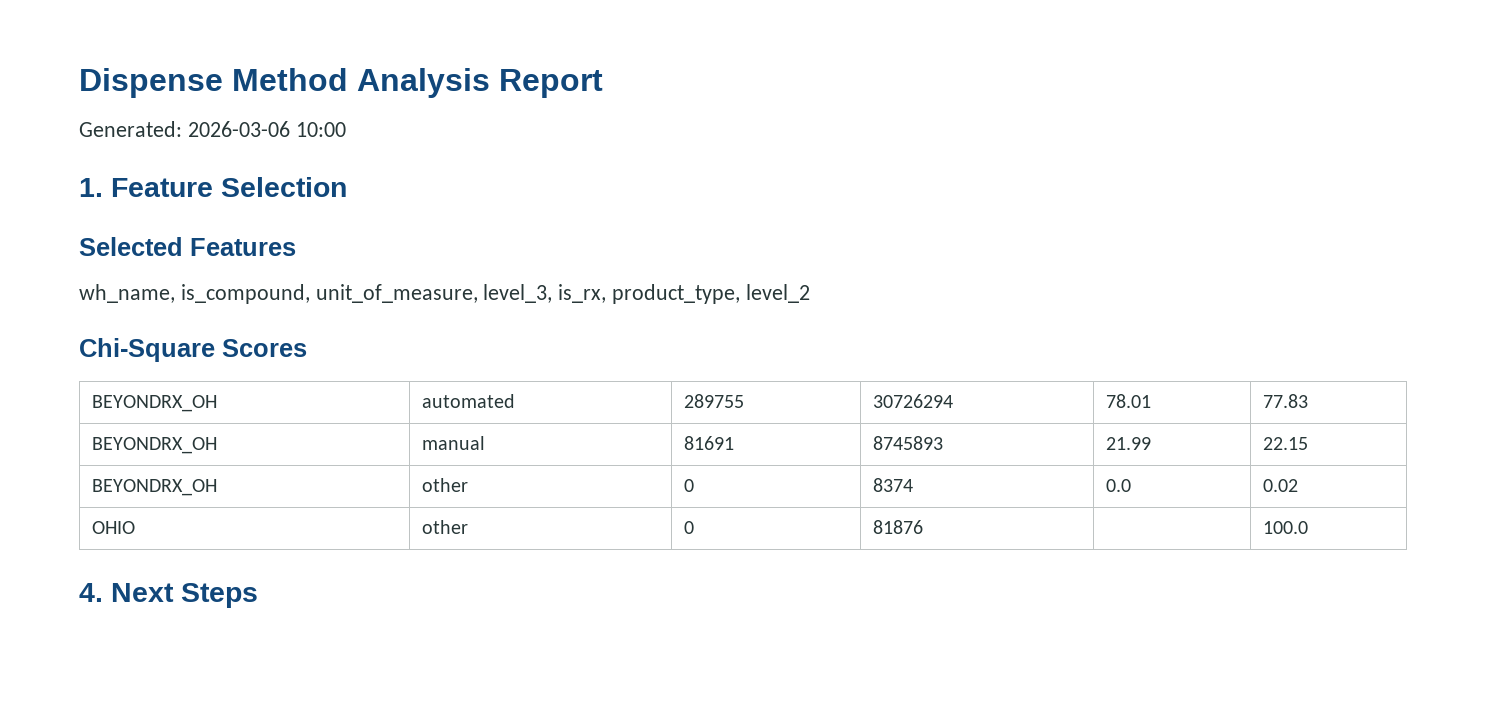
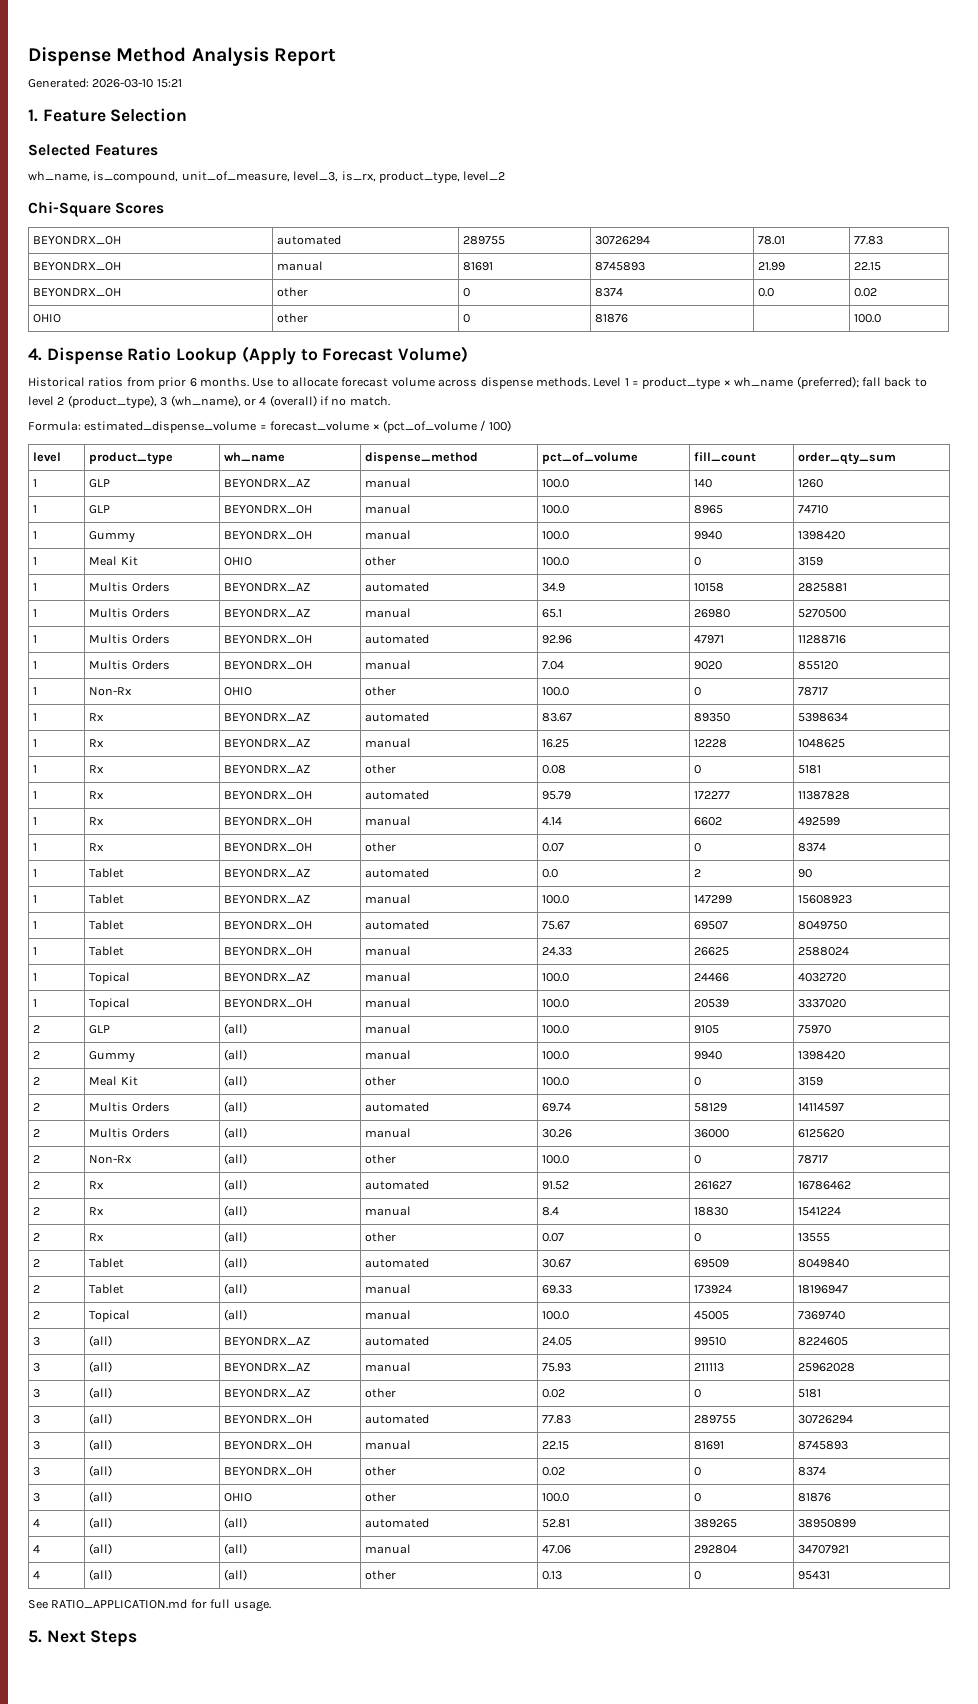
[187,121,346,137] 2026-03-06 10:00 -> [92,79,182,88] 2026-03-10 15:21
(103, 592) none -> [46,346,469,365] [28,376,927,390] [28,395,390,409] [28,420,511,433] [33,452,62,462] [89,452,174,465] [224,452,286,462] [365,452,479,464] [542,452,639,464] [694,452,757,462] [798,452,897,465] [33,479,38,487] [89,479,111,488] [224,479,311,488] [365,478,412,488] [542,479,570,488] [694,479,713,488] [798,479,824,488] [33,505,38,513] [89,505,111,514] [224,505,313,514] [365,504,412,514] [542,505,570,514] [694,505,724,514] [798,505,829,514] [33,531,38,539] [89,531,136,543] [224,531,313,540] [365,530,412,540] [542,531,570,540] [694,531,723,540] [798,531,846,540] [33,557,38,565] [89,556,138,566] [224,557,253,566] [365,556,397,566] [542,557,570,566] [694,557,702,566] [798,557,824,566] [33,583,38,591] [89,582,170,592] [224,583,311,592] [365,582,430,592] [542,583,566,592] [694,583,725,592] [798,583,848,592] [33,609,38,617] [89,608,170,618] [224,609,311,618] [365,608,412,618] [542,609,563,618] [694,609,731,618] [798,609,847,618] [33,635,38,643] [89,634,170,644] [224,635,313,644] [365,634,430,644] [542,635,573,644] [694,635,725,644] [798,635,847,644] [33,661,38,669] [89,660,170,670] [224,661,313,670] [365,660,412,670] [542,661,565,670] [694,661,723,670] [798,661,839,670] [33,687,38,695] [89,687,133,696] [224,687,253,696] [365,686,397,696] [542,687,570,696] [694,687,702,696] [798,687,829,696] [33,713,38,721] [89,713,105,721] [224,713,311,722] [365,712,430,722] [542,713,573,722] [694,713,731,722] [798,713,849,722] [33,739,38,747] [89,739,105,747] [224,739,311,748] [365,738,412,748] [542,739,570,748] [694,739,728,748] [798,739,846,748] [33,765,38,773] [89,765,105,773] [224,765,311,774] [365,764,397,774] [542,765,567,774] [694,765,702,774] [798,765,822,774] [33,791,38,799] [89,791,105,799] [224,791,313,800] [365,790,430,800] [542,791,572,800] [694,791,731,799] [798,791,851,800] [33,817,38,825] [89,817,105,825] [224,817,313,826] [365,816,412,826] [542,817,563,826] [694,817,723,826] [798,817,841,826] [33,843,38,851] [89,843,105,851] [224,843,313,852] [365,842,397,852] [542,843,565,852] [694,843,702,852] [798,843,827,852] [33,869,38,877] [89,868,125,878] [224,869,311,878] [365,868,430,878] [542,869,559,878] [694,869,702,877] [798,869,813,878] [33,895,38,903] [89,894,125,904] [224,895,311,904] [365,894,412,904] [542,895,570,904] [694,895,733,904] [798,895,853,904] [33,921,38,929] [89,920,125,930] [224,921,313,930] [365,920,430,930] [542,921,571,930] [694,921,729,930] [798,921,848,930] [33,947,38,955] [89,946,125,956] [224,947,313,956] [365,946,412,956] [542,947,573,956] [694,947,730,956] [798,947,850,956] [33,973,38,981] [89,972,131,984] [224,973,311,982] [365,972,412,982] [542,973,570,982] [694,973,730,982] [798,973,847,982] [33,999,38,1007] [89,998,131,1010] [224,999,313,1008] [365,998,412,1008] [542,999,570,1008] [694,999,730,1008] [798,999,847,1008] [33,1025,41,1033] [89,1025,111,1034] [224,1023,248,1035] [365,1024,412,1034] [542,1025,570,1034] [694,1025,720,1034] [798,1025,832,1034] [33,1051,41,1059] [89,1051,136,1063] [224,1049,248,1061] [365,1050,412,1060] [542,1051,570,1060] [694,1051,723,1060] [798,1051,846,1060] [33,1077,41,1085] [89,1076,138,1086] [224,1075,248,1087] [365,1076,397,1086] [542,1077,570,1086] [694,1077,702,1086] [798,1077,824,1086] [33,1103,41,1111] [89,1102,170,1112] [224,1101,248,1113] [365,1102,430,1112] [542,1103,572,1112] [694,1103,728,1112] [798,1103,845,1112] [33,1129,41,1137] [89,1128,170,1138] [224,1127,248,1139] [365,1128,412,1138] [542,1129,573,1138] [694,1129,730,1138] [798,1129,845,1138] [33,1155,41,1163] [89,1155,133,1164] [224,1153,248,1165] [365,1154,397,1164] [542,1155,570,1164] [694,1155,702,1164] [798,1155,829,1164] [33,1181,41,1189] [89,1181,105,1189] [224,1179,248,1191] [365,1180,430,1190] [542,1181,570,1190] [694,1181,733,1190] [798,1181,852,1190] [33,1207,41,1215] [89,1207,105,1215] [224,1205,248,1217] [365,1206,412,1216] [542,1207,560,1216] [694,1207,729,1216] [798,1207,842,1216] [33,1233,41,1241] [89,1233,105,1241] [224,1231,248,1243] [365,1232,397,1242] [542,1233,565,1242] [694,1233,702,1242] [798,1233,831,1242] [33,1259,41,1267] [89,1258,125,1268] [224,1257,248,1269] [365,1258,430,1268] [542,1259,572,1268] [694,1259,730,1268] [798,1259,850,1268] [33,1285,41,1293] [89,1284,125,1294] [224,1283,248,1295] [365,1284,412,1294] [542,1285,573,1294] [694,1285,733,1294] [798,1285,849,1294] [33,1311,41,1319] [89,1310,131,1322] [224,1309,248,1321] [365,1310,412,1320] [542,1311,570,1320] [694,1311,730,1320] [798,1311,846,1320] [33,1337,41,1346] [89,1335,113,1347] [224,1337,311,1346] [365,1336,430,1346] [542,1337,573,1346] [694,1337,727,1346] [798,1337,849,1346] [33,1363,41,1372] [89,1361,113,1373] [224,1363,311,1372] [365,1362,412,1372] [542,1363,572,1372] [694,1363,725,1372] [798,1363,856,1372] [33,1389,41,1398] [89,1387,113,1399] [224,1389,311,1398] [365,1388,397,1398] [542,1389,566,1398] [694,1389,702,1398] [798,1389,822,1398] [33,1415,41,1424] [89,1413,113,1425] [224,1415,313,1424] [365,1414,430,1424] [542,1415,572,1424] [694,1415,737,1424] [798,1415,854,1424] [33,1441,41,1450] [89,1439,113,1451] [224,1441,313,1450] [365,1440,412,1450] [542,1441,570,1450] [694,1441,725,1450] [798,1441,849,1450] [33,1467,41,1476] [89,1465,113,1477] [224,1467,313,1476] [365,1466,397,1476] [542,1467,566,1476] [694,1467,702,1476] [798,1467,827,1476] [33,1493,41,1502] [89,1491,113,1503] [224,1493,253,1502] [365,1492,397,1502] [542,1493,570,1502] [694,1493,702,1502] [798,1493,832,1502] [33,1519,41,1527] [89,1517,113,1529] [224,1517,248,1529] [365,1518,430,1528] [542,1519,571,1528] [694,1519,738,1528] [798,1519,857,1528] [33,1545,41,1553] [89,1543,113,1555] [224,1543,248,1555] [365,1544,412,1554] [542,1545,572,1554] [694,1545,738,1554] [798,1545,850,1554] [33,1571,41,1579] [89,1569,113,1581] [224,1569,248,1581] [365,1570,397,1580] [542,1571,563,1580] [694,1571,702,1580] [798,1571,831,1580] [28,1599,271,1612] [28,1630,42,1643] Dispense Ratio Lookup (Apply to Forecast Volume) // Historical ratios from prior 6 months. Use to allocate forecast volume across dispense methods. Level 1 = product_type × wh_name (preferred); fall back to level 2 (product_type), 3 (wh_name), or 4 (overall) if no match. // Formula: estimated_dispense_volume = forecast_volume × (pct_of_volume / 100) // level | product_type | wh_name | dispense_method | pct_of_volume | fill_count | order_qty_sum // 1 | GLP | BEYONDRX_AZ | manual | 100.0 | 140 | 1260 // 1 | GLP | BEYONDRX_OH | manual | 100.0 | 8965 | 74710 // 1 | Gummy | BEYONDRX_OH | manual | 100.0 | 9940 | 1398420 // 1 | Meal Kit | OHIO | other | 100.0 | 0 | 3159 // 1 | Multis Orders | BEYONDRX_AZ | automated | 34.9 | 10158 | 2825881 // 1 | Multis Orders | BEYONDRX_AZ | manual | 65.1 | 26980 | 5270500 // 1 | Multis Orders | BEYONDRX_OH | automated | 92.96 | 47971 | 11288716 // 1 | Multis Orders | BEYONDRX_OH | manual | 7.04 | 9020 | 855120 // 1 | Non-Rx | OHIO | other | 100.0 | 0 | 78717 // 1 | Rx | BEYONDRX_AZ | automated | 83.67 | 89350 | 5398634 // 1 | Rx | BEYONDRX_AZ | manual | 16.25 | 12228 | 1048625 // 1 | Rx | BEYONDRX_AZ | other | 0.08 | 0 | 5181 // 1 | Rx | BEYONDRX_OH | automated | 95.79 | 172277 | 11387828 // 1 | Rx | BEYONDRX_OH | manual | 4.14 | 6602 | 492599 // 1 | Rx | BEYONDRX_OH | other | 0.07 | 0 | 8374 // 1 | Tablet | BEYONDRX_AZ | automated | 0.0 | 2 | 90 // 1 | Tablet | BEYONDRX_AZ | manual | 100.0 | 147299 | 15608923 // 1 | Tablet | BEYONDRX_OH | automated | 75.67 | 69507 | 8049750 // 1 | Tablet | BEYONDRX_OH | manual | 24.33 | 26625 | 2588024 // 1 | Topical | BEYONDRX_AZ | manual | 100.0 | 24466 | 4032720 // 1 | Topical | BEYONDRX_OH | manual | 100.0 | 20539 | 3337020 // 2 | GLP | (all) | manual | 100.0 | 9105 | 75970 // 2 | Gummy | (all) | manual | 100.0 | 9940 | 1398420 // 2 | Meal Kit | (all) | other | 100.0 | 0 | 3159 // 2 | Multis Orders | (all) | automated | 69.74 | 58129 | 14114597 // 2 | Multis Orders | (all) | manual | 30.26 | 36000 | 6125620 // 2 | Non-Rx | (all) | other | 100.0 | 0 | 78717 // 2 | Rx | (all) | automated | 91.52 | 261627 | 16786462 // 2 | Rx | (all) | manual | 8.4 | 18830 | 1541224 // 2 | Rx | (all) | other | 0.07 | 0 | 13555 // 2 | Tablet | (all) | automated | 30.67 | 69509 | 8049840 // 2 | Tablet | (all) | manual | 69.33 | 173924 | 18196947 // 2 | Topical | (all) | manual | 100.0 | 45005 | 7369740 // 3 | (all) | BEYONDRX_AZ | automated | 24.05 | 99510 | 8224605 // 3 | (all) | BEYONDRX_AZ | manual | 75.93 | 211113 | 25962028 // 3 | (all) | BEYONDRX_AZ | other | 0.02 | 0 | 5181 // 3 | (all) | BEYONDRX_OH | automated | 77.83 | 289755 | 30726294 // 3 | (all) | BEYONDRX_OH | manual | 22.15 | 81691 | 8745893 // 3 | (all) | BEYONDRX_OH | other | 0.02 | 0 | 8374 // 3 | (all) | OHIO | other | 100.0 | 0 | 81876 // 4 | (all) | (all) | automated | 52.81 | 389265 | 38950899 // 4 | (all) | (all) | manual | 47.06 | 292804 | 34707921 // 4 | (all) | (all) | other | 0.13 | 0 | 95431 // See RATIO_APPLICATION.md for full usage. // 5.

